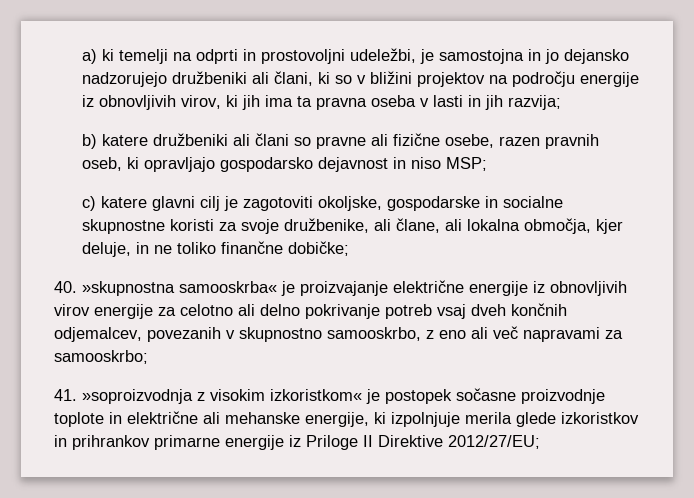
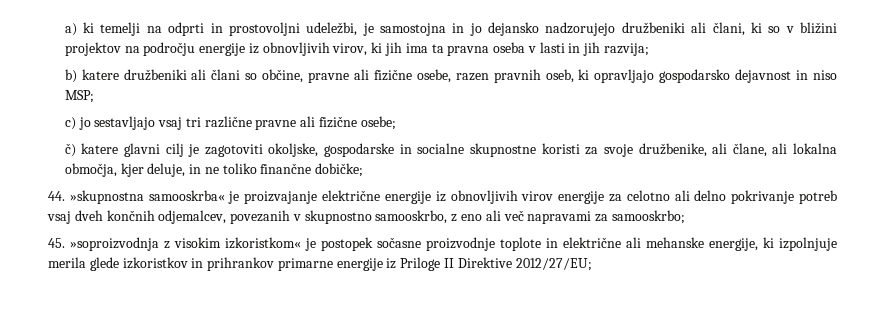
(311, 141) none -> [262,69,304,83] občine,
(96, 203) none -> [78,116,396,130] [64,143,76,157] jo sestavljajo vsaj tri različne pravne ali fizične osebe; // č)
[54,281,77,293] 40. -> [48,191,65,201] 44.
[54,389,77,401] 41. -> [48,238,65,248] 45.

